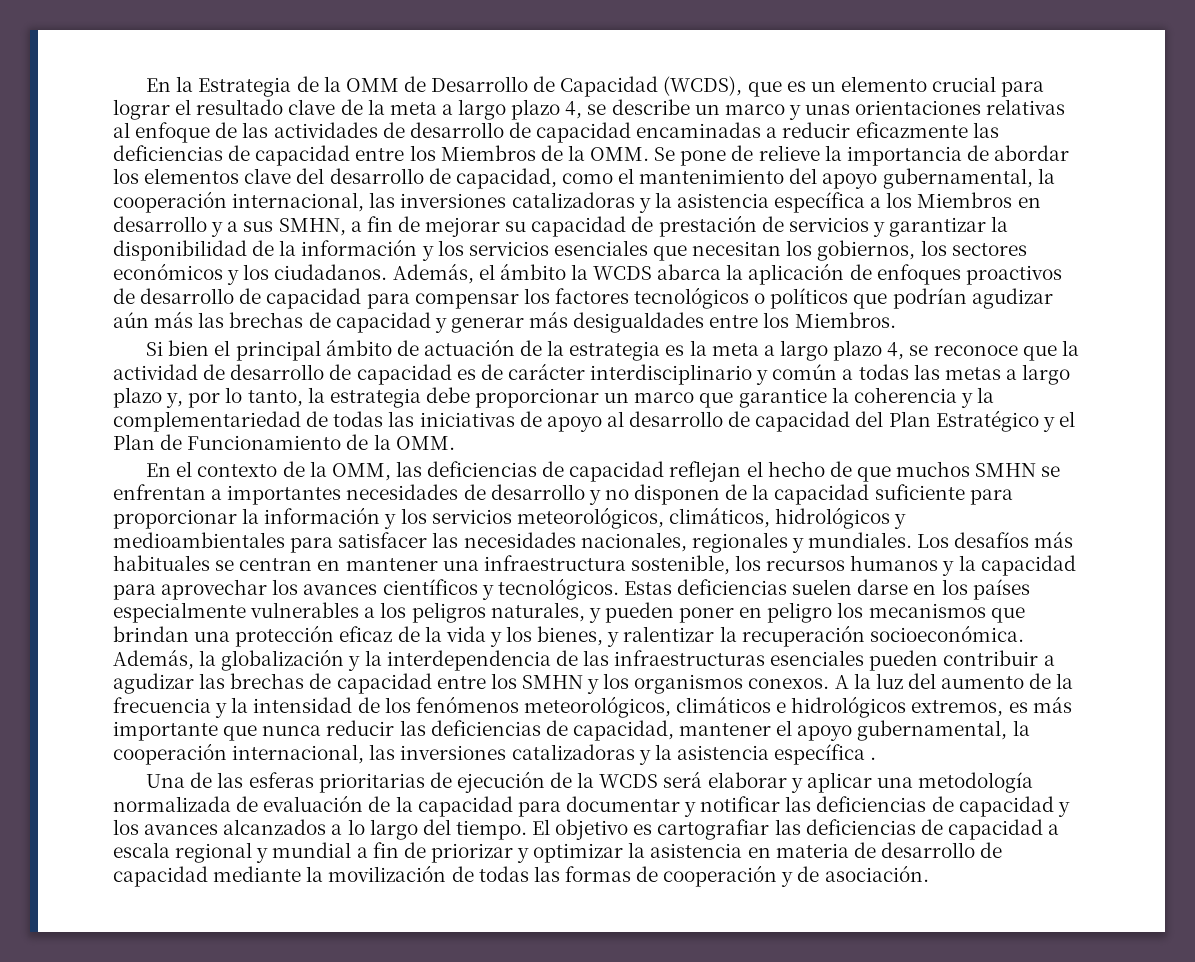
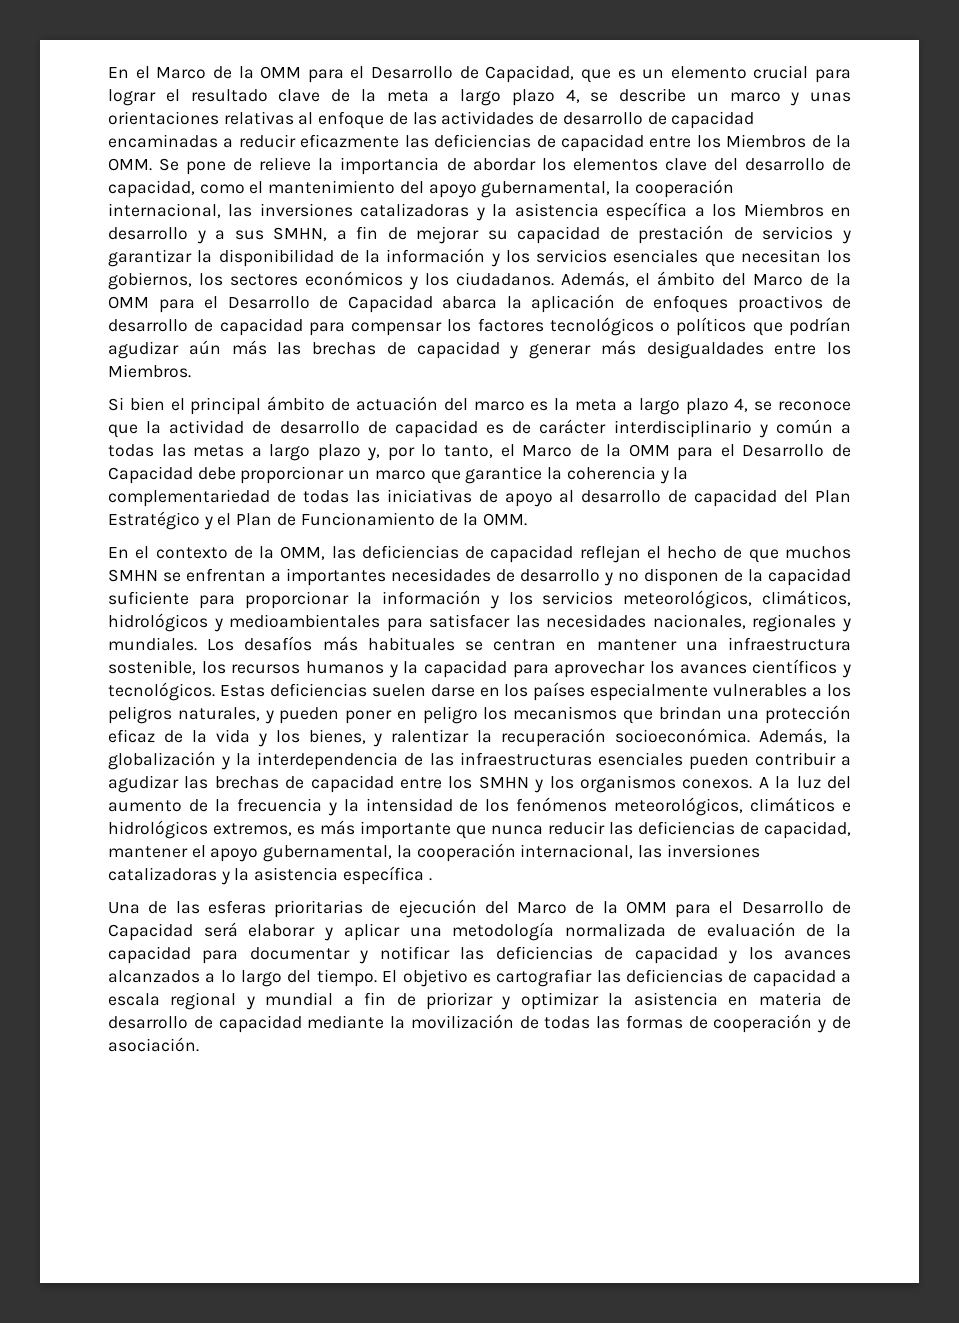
[146,76,743,97] En la Estrategia de la OMM de Desarrollo de Capacidad (WCDS), -> [108,65,575,83] En el Marco de la OMM para el Desarrollo de Capacidad,
[570,264,653,280] la WCDS -> [722,273,851,286] [108,295,433,313] del Marco de la OMM para el Desarrollo de Capacidad
[520,340,661,361] de la estrategia -> [443,398,525,411] del marco
[307,387,421,408] la estrategia -> [500,444,851,461] [108,466,193,484] el Marco de la OMM para el Desarrollo de Capacidad
[550,772,659,788] de la WCDS -> [484,901,851,918] [108,923,193,941] del Marco de la OMM para el Desarrollo de Capacidad

